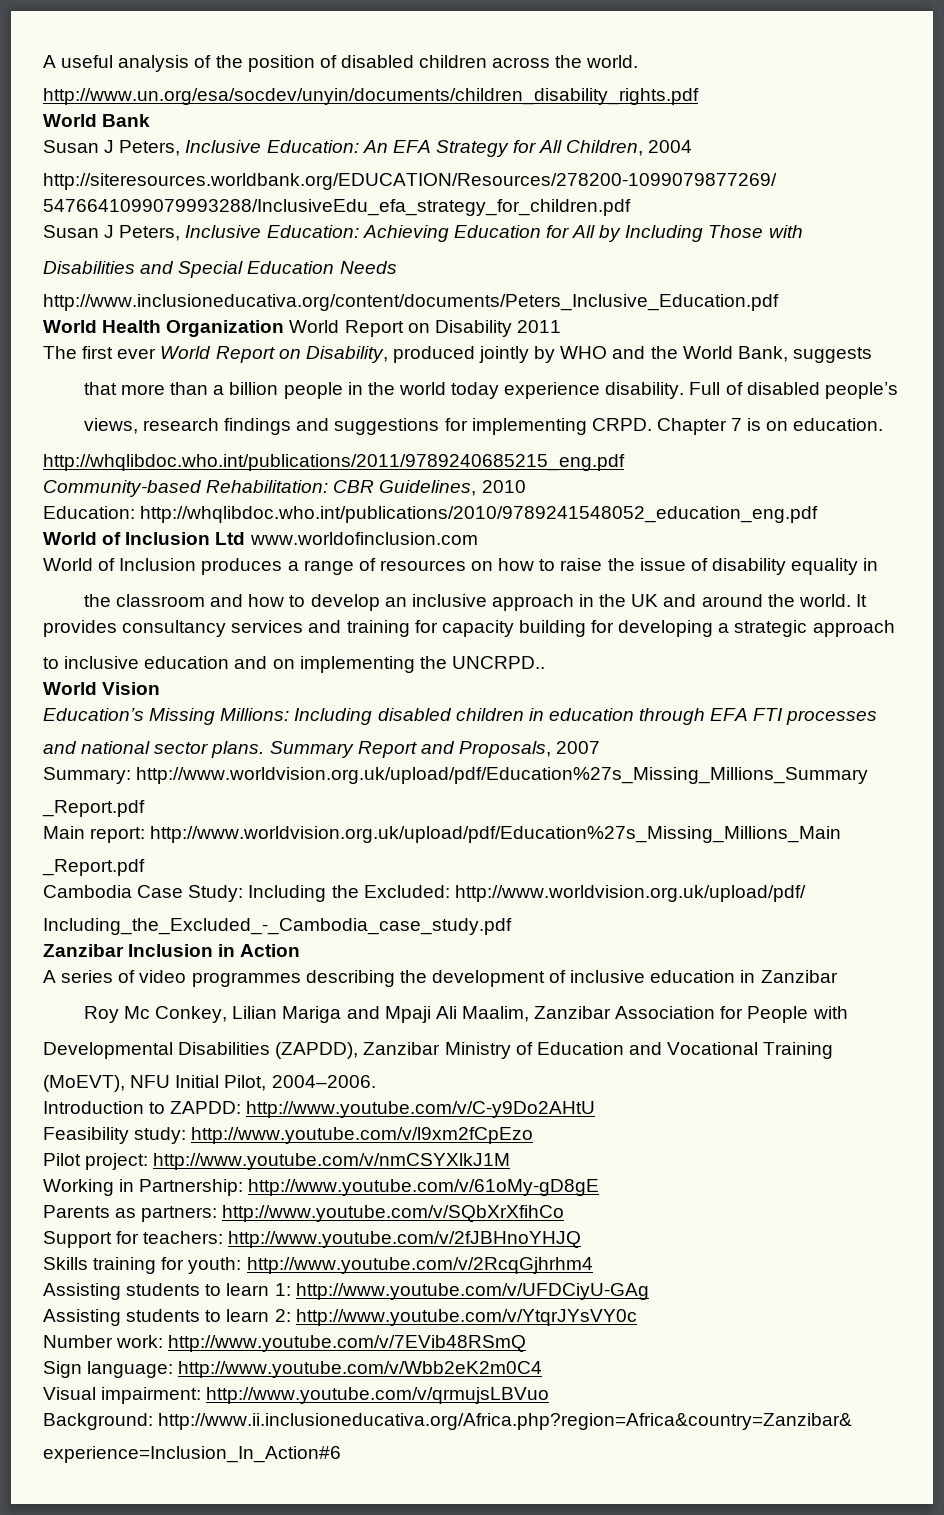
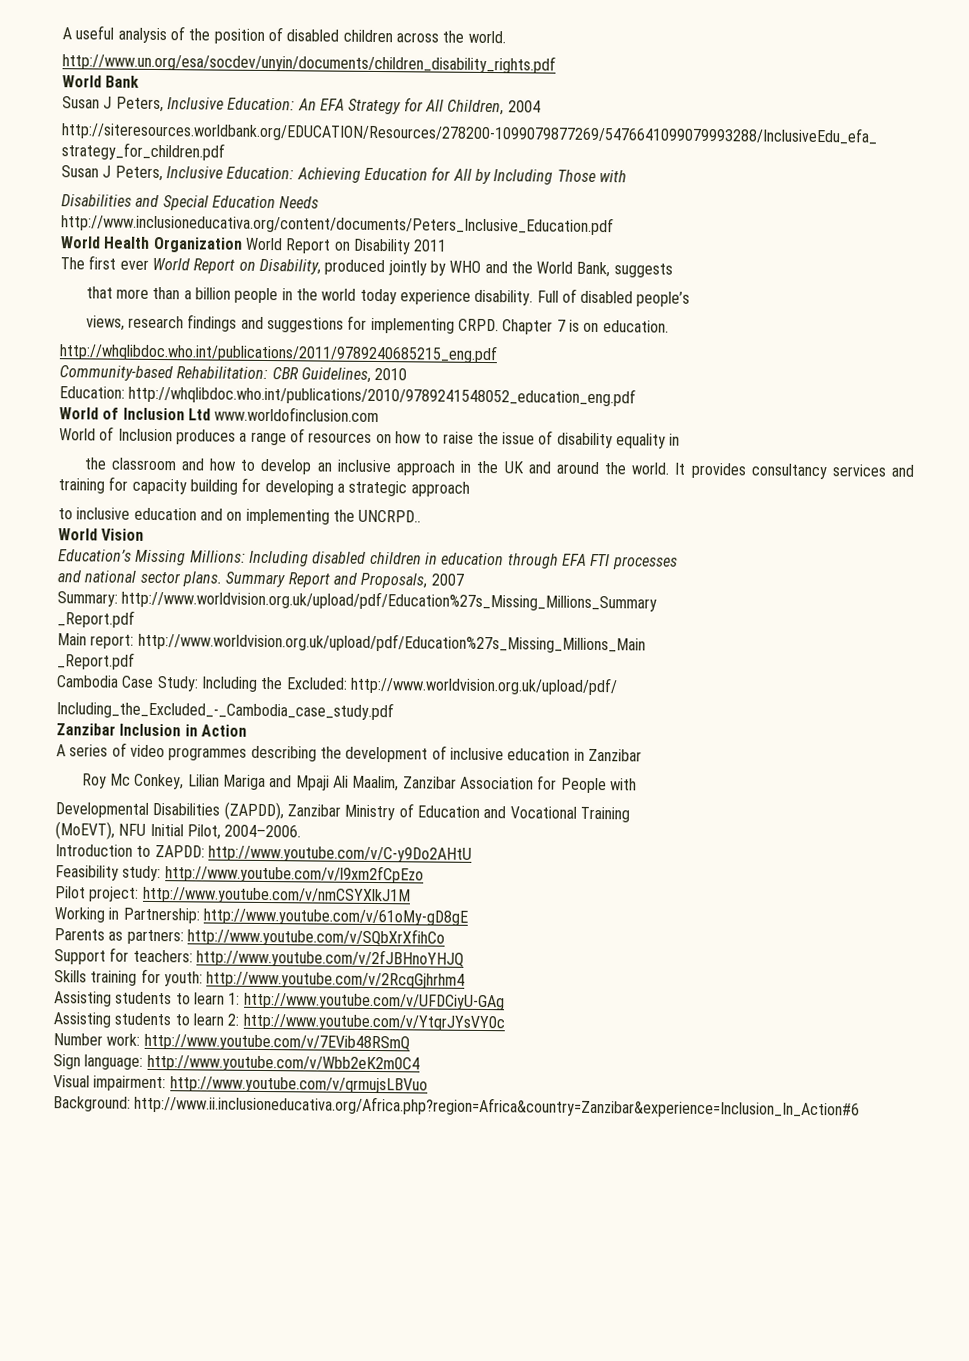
[158,1413,853,1430] [43,1446,341,1463] http://www.ii.inclusioneducativa.org/Africa.php?region=Africa&country=Zanzibar& // experience=Inclusion_In_Action#6 -> [134,1094,861,1119] http://www.ii.inclusioneducativa.org/Africa.php?region=Africa&country=Zanzibar&experience=Inclusion_In_Action#6

